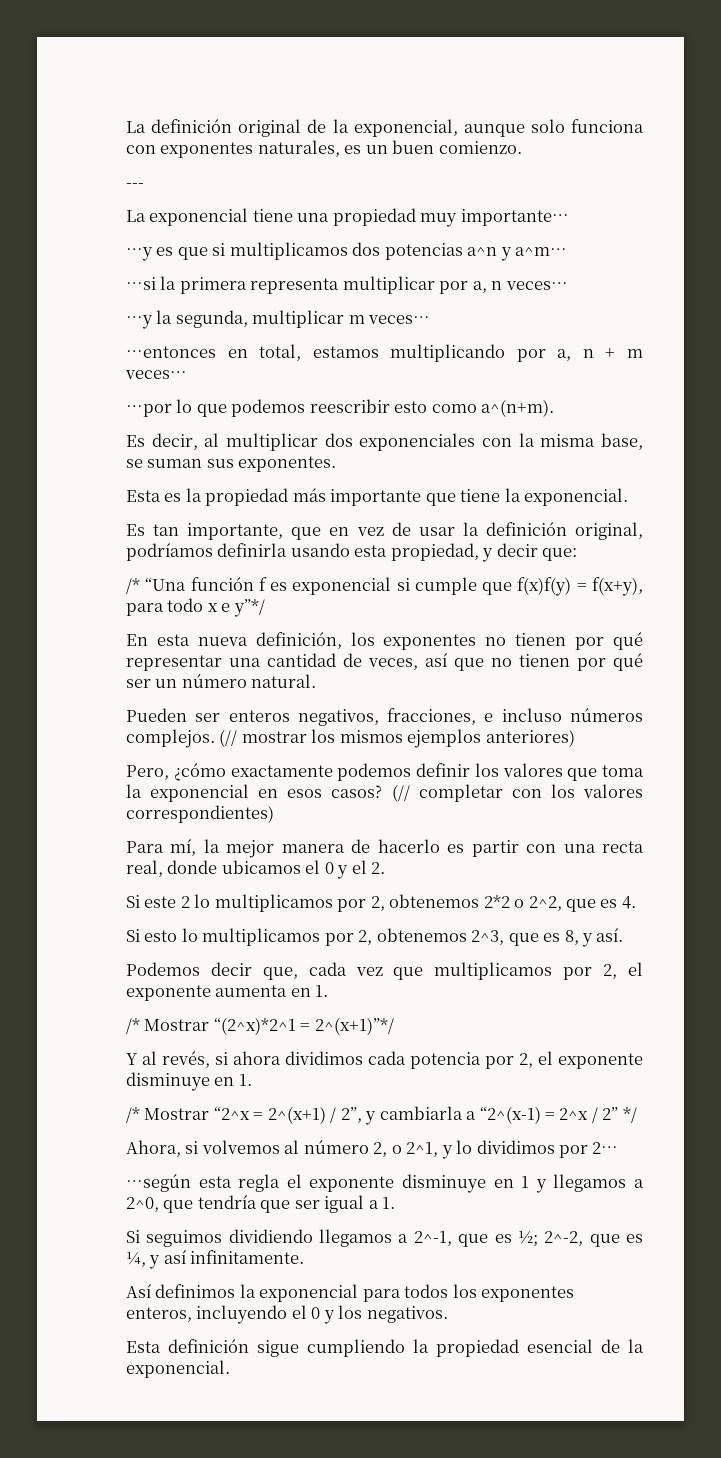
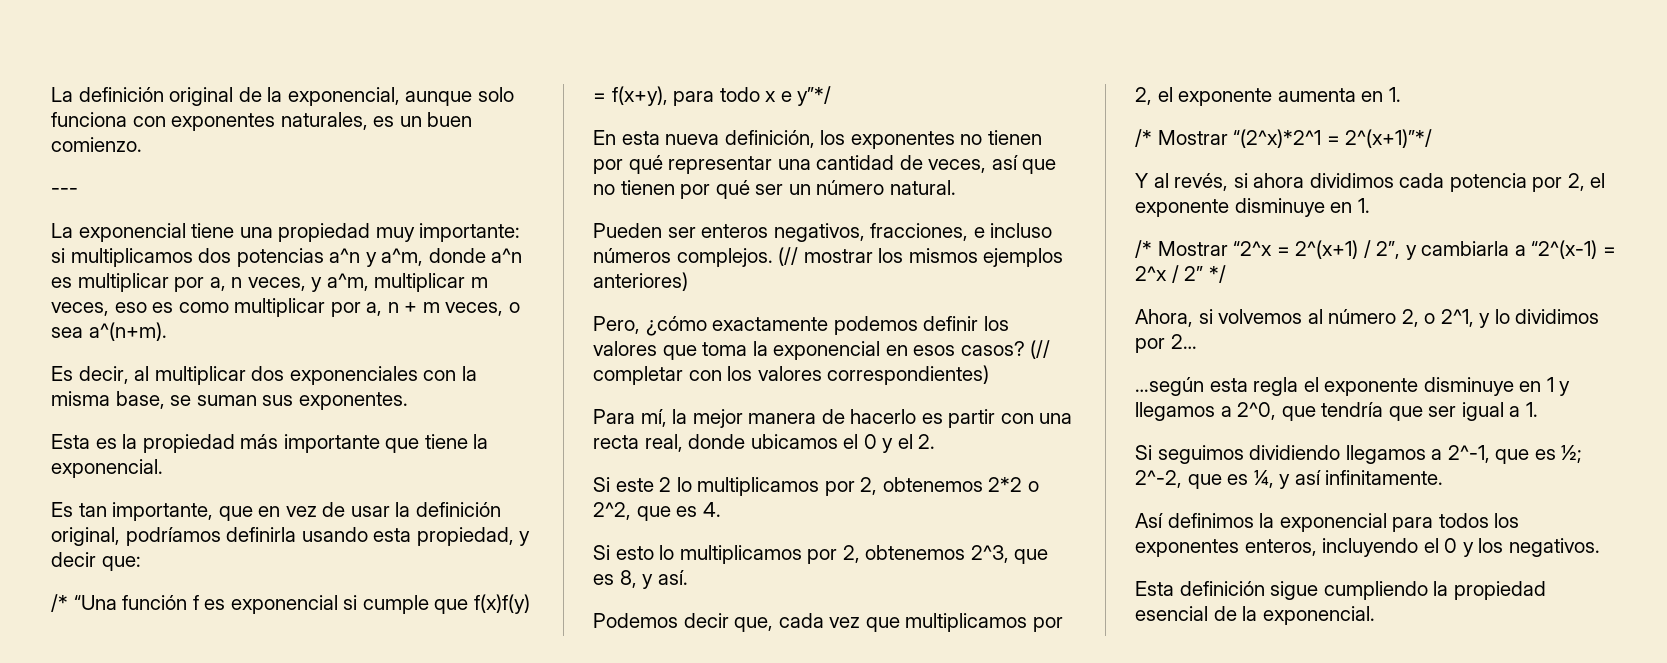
[460,209,569,226] [126,247,208,261] importante… // …y es que -> [419,223,521,242] importante:
[515,247,568,256] [126,276,568,294] [126,310,431,329] [126,344,506,362] a^m… // …si la primera representa multiplicar por a, n veces… // …y la segunda, multiplicar m veces… // …entonces en total, estamos multiplicando -> [381,248,523,266] [51,273,488,292] [51,298,326,317] a^m, donde a^n es multiplicar por a, n veces, y a^m, multiplicar m veces, eso es como multiplicar
[125,370,187,379] [126,399,477,417] veces… // …por lo que podemos reescribir esto como -> [445,302,520,316] [51,327,83,338] veces, o sea

